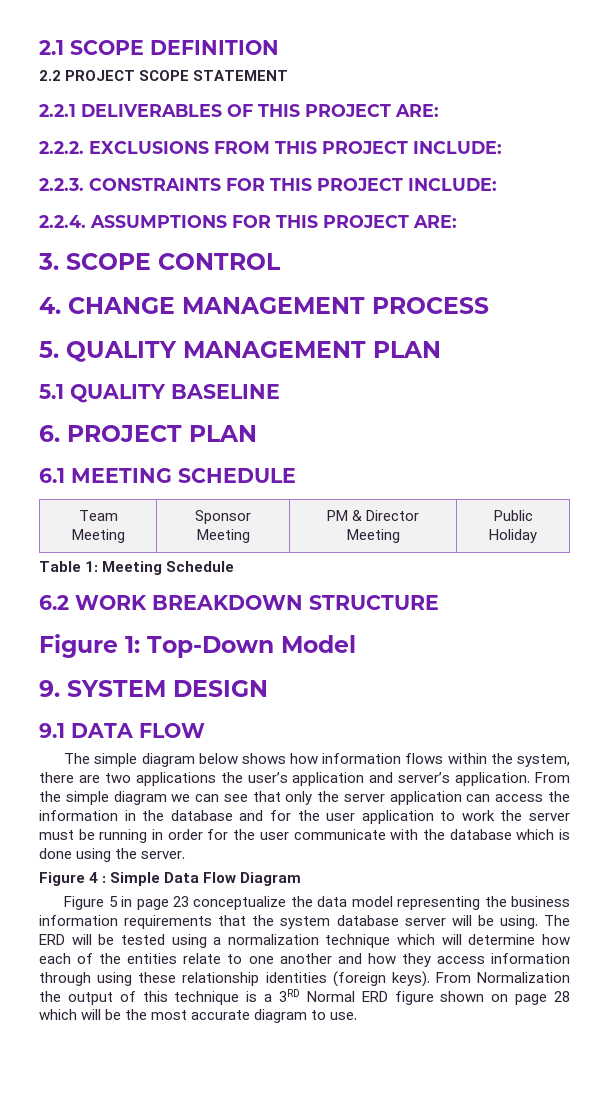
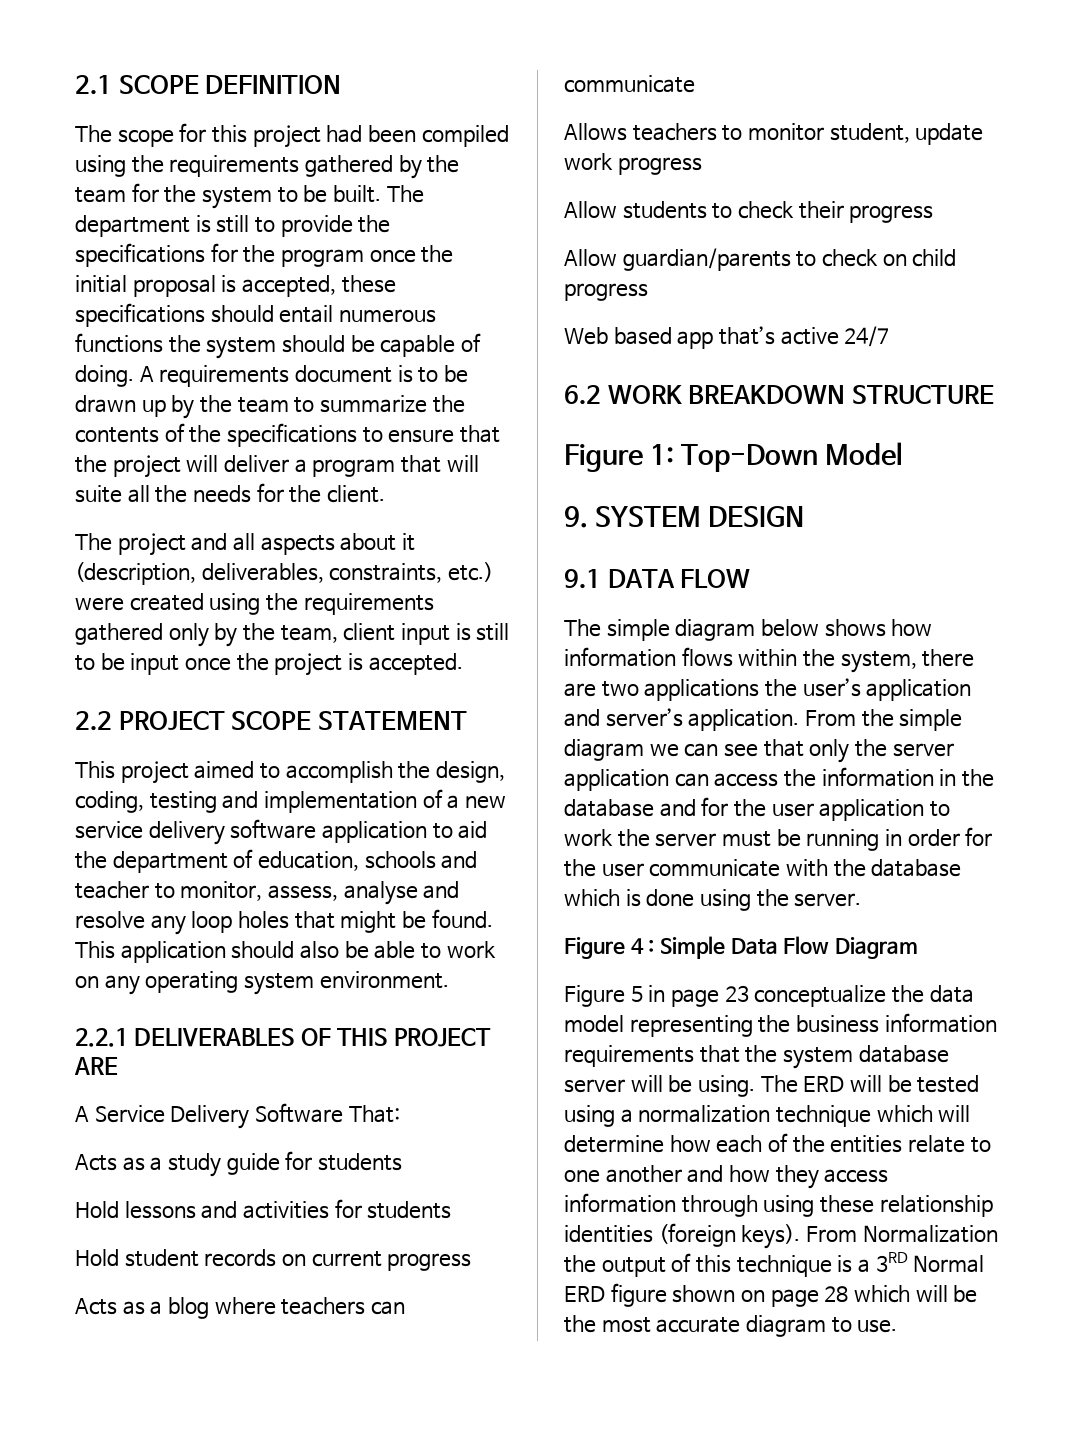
[39,70,289,81] 2.2 PROJECT SCOPE STATEMENT -> [75,123,509,148] [75,155,460,179] [75,183,424,209] [75,215,391,237] [75,243,454,267] [75,275,396,297] [75,303,436,327] [75,333,482,359] [75,365,468,387] [75,395,465,419] [75,423,500,447] [75,455,479,478] [75,483,386,503] [75,533,415,556] [75,562,494,585] [75,593,434,615] [75,623,510,647] [75,653,463,676] [75,711,467,731] [75,761,506,784] [75,789,506,813] [75,819,488,845] [75,849,478,873] [75,881,460,905] [75,909,493,935] [75,941,496,963] [75,971,449,995] The scope for this project had been compiled using the requirements gathered by the team for the system to be built. The department is still to provide the specifications for the program once the initial proposal is accepted, these specifications should entail numerous functions the system should be capable of doing. A requirements document is to be drawn up by the team to summarize the contents of the specifications to ensure that the project will deliver a program that will suite all the needs for the client. // The project and all aspects about it (description, deliverables, constraints, etc.) were created using the requirements gathered only by the team, client input is still to be input once the project is accepted. // 2.2 PROJECT SCOPE STATEMENT // This project aimed to accomplish the design, coding, testing and implementation of a new service delivery software application to aid the department of education, schools and teacher to monitor, assess, analyse and resolve any loop holes that might be found. This application should also be able to work on any operating system environment.
[395,104,439,117] [39,141,502,154] [39,178,497,191] [39,215,457,228] [38,253,280,270] [39,297,489,314] [39,341,441,362] [39,384,280,403] [39,425,257,442] [39,468,296,483] [78,510,118,521] [71,529,125,543] [195,510,251,524] [196,529,250,543] [326,510,420,521] [346,529,400,543] [493,510,533,521] [489,529,537,543] [39,561,235,575] ARE: // 2.2.2. EXCLUSIONS FROM THIS PROJECT INCLUDE: // 2.2.3. CONSTRAINTS FOR THIS PROJECT INCLUDE: // 2.2.4. ASSUMPTIONS FOR THIS PROJECT ARE: // 3. SCOPE CONTROL // 4. CHANGE MANAGEMENT PROCESS // 5. QUALITY MANAGEMENT PLAN // 5.1 QUALITY BASELINE // 6. PROJECT PLAN // 6.1 MEETING SCHEDULE // Team Meeting | Sponsor Meeting | PM & Director Meeting | Public Holiday // Table 1: Meeting Schedule -> [74,1057,118,1075] [75,1103,400,1129] [75,1151,403,1177] [75,1199,452,1219] [75,1249,472,1271] [75,1297,405,1319] [564,75,695,93] [564,123,984,145] [564,153,702,175] [564,201,934,223] [564,248,957,271] [564,283,648,301] [564,326,890,349] ARE // A Service Delivery Software That: // Acts as a study guide for students // Hold lessons and activities for students // Hold student records on current progress // Acts as a blog where teachers can communicate // Allows teachers to monitor student, update work progress // Allow students to check their progress // Allow guardian/parents to check on child progress // Web based app that’s active 24/7

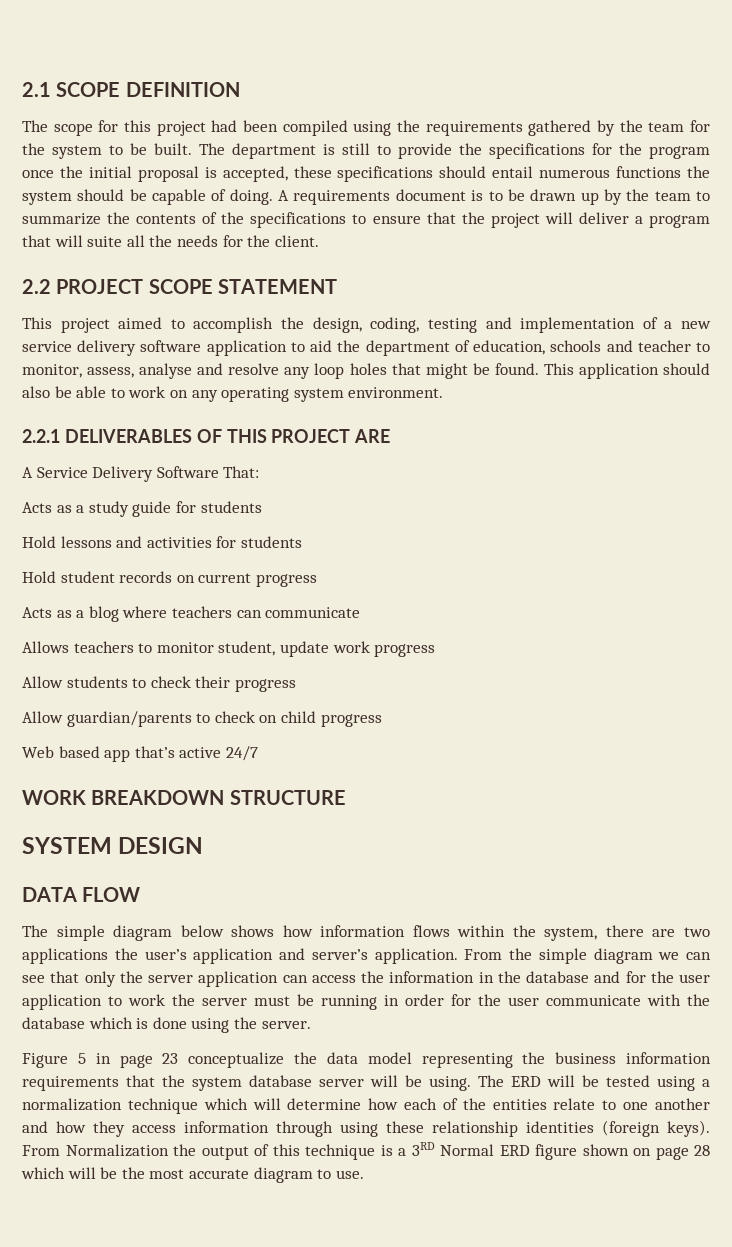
[75,533,415,556] [75,562,494,585] [75,593,434,615] [75,623,510,647] [75,653,463,676] // The project and all aspects about it (description, deliverables, constraints, etc.) were created using the requirements gathered only by the team, client input is still to be input once the project is accepted. -> (319, 241) none
[564,385,601,405] 6.2 -> (258, 753) none
[564,442,904,472] [564,506,588,528] Figure 1: Top-Down Model // 9. -> (346, 797) none
[564,569,601,589] 9.1 -> (204, 845) none
[564,936,918,959] // Figure 4 : Simple Data Flow Diagram -> (311, 1025) none

